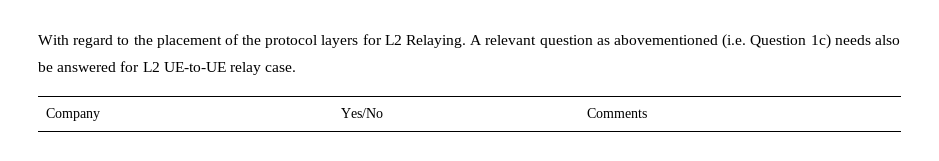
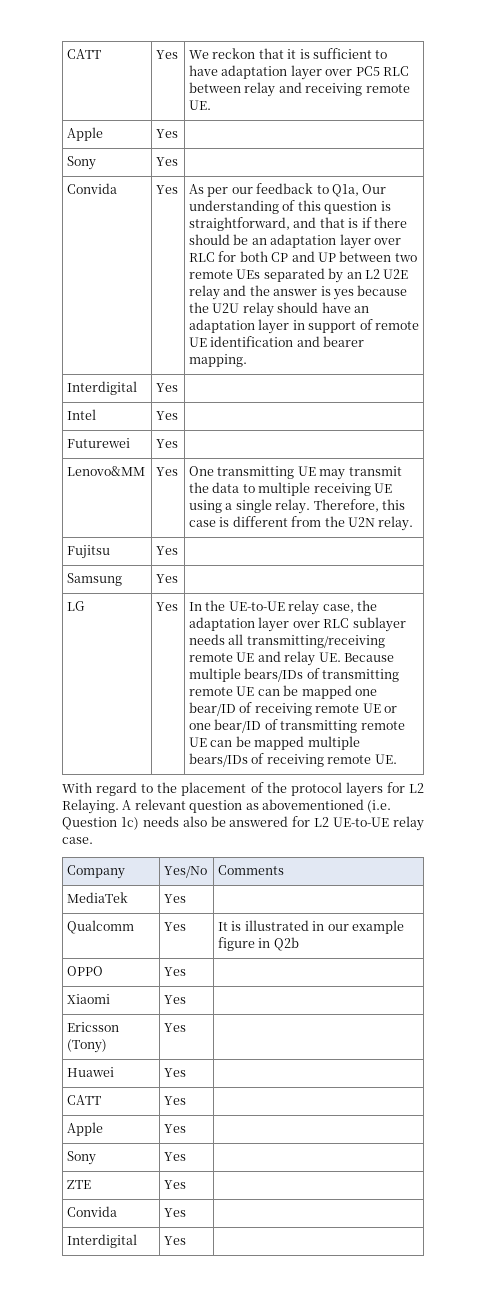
(38, 40) none -> [67,49,102,59] [156,50,179,59] [189,48,388,59] [189,65,409,80] [189,82,410,97] [189,100,212,110] [67,127,104,141] [156,129,179,138] [67,156,97,170] [156,157,179,166] [67,183,118,194] [156,185,179,194] [189,183,387,197] [189,200,391,214] [189,217,407,231] [189,234,401,249] [189,251,417,262] [189,268,409,283] [189,285,408,300] [189,302,369,317] [189,319,419,334] [189,336,365,347] [189,354,248,367] [67,381,138,395] [156,383,179,392] [67,409,97,420] [156,411,179,420] [67,438,131,448] [156,439,179,448] [67,466,146,476] [156,467,179,476] [189,466,402,480] [189,482,392,496] [189,499,405,514] [189,516,414,531] [67,545,111,559] [156,546,179,555] [67,573,123,586] [156,574,179,583] [67,601,86,611] [156,602,179,611] [189,600,377,615] [189,617,406,632] [189,634,385,648] [189,651,394,666] [189,668,400,682] [189,685,377,699] [189,702,397,716] [189,719,405,733] [189,736,360,750] [189,753,397,767] CATT | Yes | We reckon that it is sufficient to have adaptation layer over PC5 RLC between relay and receiving remote UE. // Apple | Yes | // Sony | Yes | // Convida | Yes | As per our feedback to Q1a, Our understanding of this question is straightforward, and that is if there should be an adaptation layer over RLC for both CP and UP between two remote UEs separated by an L2 U2E relay and the answer is yes because the U2U relay should have an adaptation layer in support of remote UE identification and bearer mapping. // Interdigital | Yes | // Intel | Yes | // Futurewei | Yes | // Lenovo&MM | Yes | One transmitting UE may transmit the data to multiple receiving UE using a single relay. Therefore, this case is different from the U2N relay. // Fujitsu | Yes | // Samsung | Yes | // LG | Yes | In the UE-to-UE relay case, the adaptation layer over RLC sublayer needs all transmitting/receiving remote UE and relay UE. Because multiple bears/IDs of transmitting remote UE can be mapped one bear/ID of receiving remote UE or one bear/ID of transmitting remote UE can be mapped multiple bears/IDs of receiving remote UE. //
(648, 113) none -> [67,892,129,903] [164,894,187,903] [67,920,135,934] [164,922,187,931] [218,920,404,934] [218,937,299,951] [67,966,104,976] [164,967,187,976] [67,994,111,1004] [164,995,187,1004] [67,1022,120,1032] [67,1039,108,1053] [164,1023,187,1032] [67,1067,115,1077] [164,1068,187,1077] [67,1095,102,1105] [164,1096,187,1105] [67,1122,104,1136] [164,1124,187,1133] [67,1151,97,1165] [164,1152,187,1161] [67,1180,92,1189] [164,1180,187,1189] [67,1206,118,1217] [164,1208,187,1217] [67,1234,138,1248] [164,1236,187,1245] // MediaTek | Yes | // Qualcomm | Yes | It is illustrated in our example figure in Q2b // OPPO | Yes | // Xiaomi | Yes | // Ericsson (Tony) | Yes | // Huawei | Yes | // CATT | Yes | // Apple | Yes | // Sony | Yes | // ZTE | Yes | // Convida | Yes | // Interdigital | Yes |

